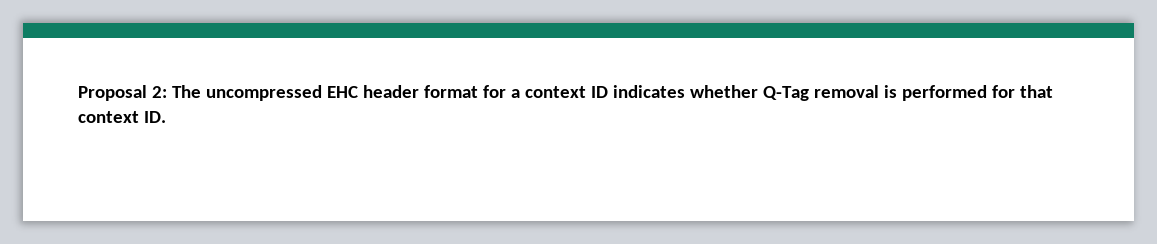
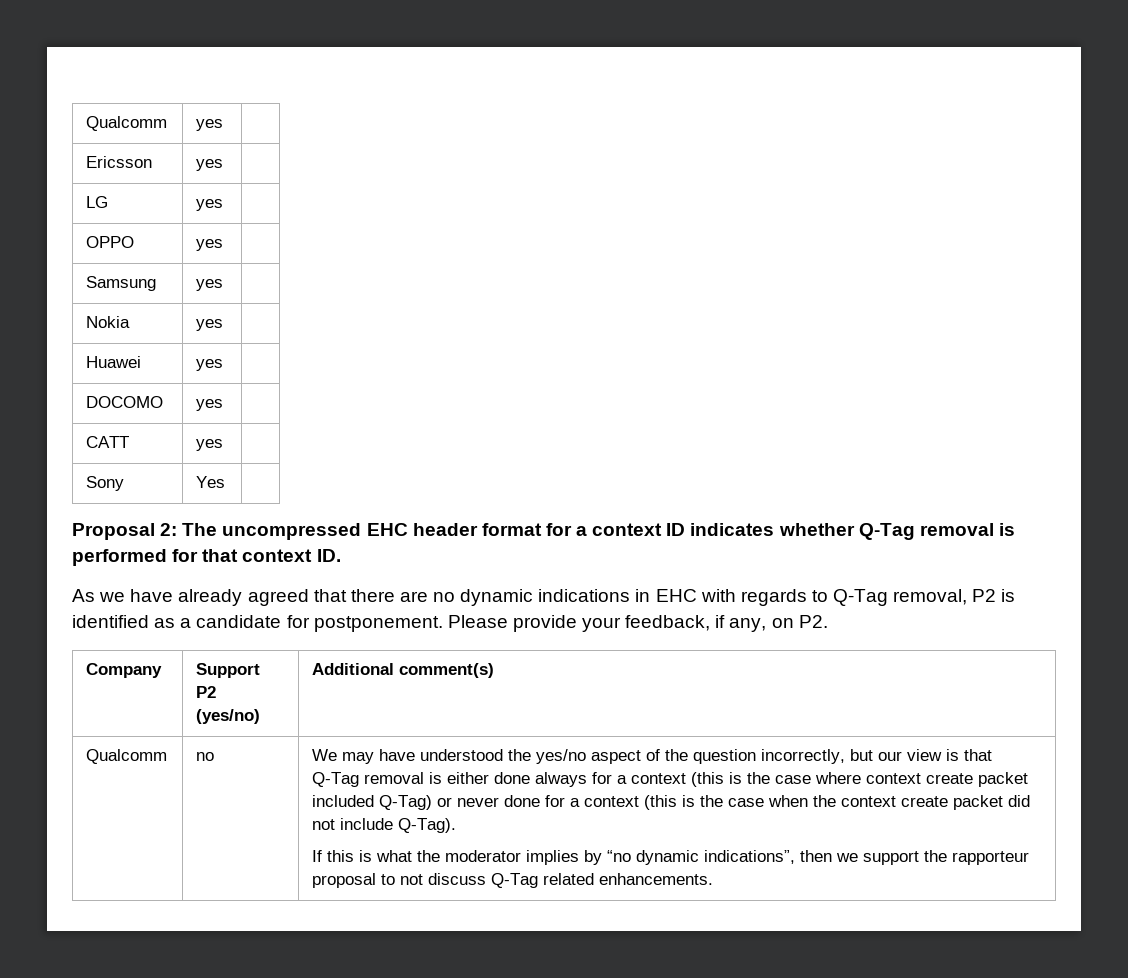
(78, 93) none -> [86,116,168,131] [196,119,224,131] [86,156,153,168] [196,159,224,171] [86,196,109,208] [196,199,224,211] [86,236,135,248] [196,239,224,251] [86,276,157,291] [196,279,224,291] [86,316,131,328] [196,319,224,331] [86,356,142,368] [196,359,224,371] [86,396,164,408] [196,399,224,411] [86,436,130,448] [196,439,224,451] [86,476,125,491] [196,476,226,488] Qualcomm | yes | // Ericsson | yes | // LG | yes | // OPPO | yes | // Samsung | yes | // Nokia | yes | // Huawei | yes | // DOCOMO | yes | // CATT | yes | // Sony | Yes | //
(166, 117) none -> [72,589,1016,606] [72,615,828,632] [86,663,163,678] [196,663,261,678] [196,686,217,698] [196,709,261,724] [312,663,495,678] [86,749,168,764] [196,752,215,761] [312,749,993,764] [312,772,1029,787] [312,795,1031,810] [312,818,457,833] [312,850,1030,865] [312,873,714,888] // As we have already agreed that there are no dynamic indications in EHC with regards to Q-Tag removal, P2 is identified as a candidate for postponement. Please provide your feedback, if any, on P2. // Company | Support P2 (yes/no) | Additional comment(s) // Qualcomm | no | We may have understood the yes/no aspect of the question incorrectly, but our view is that Q-Tag removal is either done always for a context (this is the case where context create packet included Q-Tag) or never done for a context (this is the case when the context create packet did not include Q-Tag). // If this is what the moderator implies by “no dynamic indications”, then we support the rapporteur proposal to not discuss Q-Tag related enhancements.

